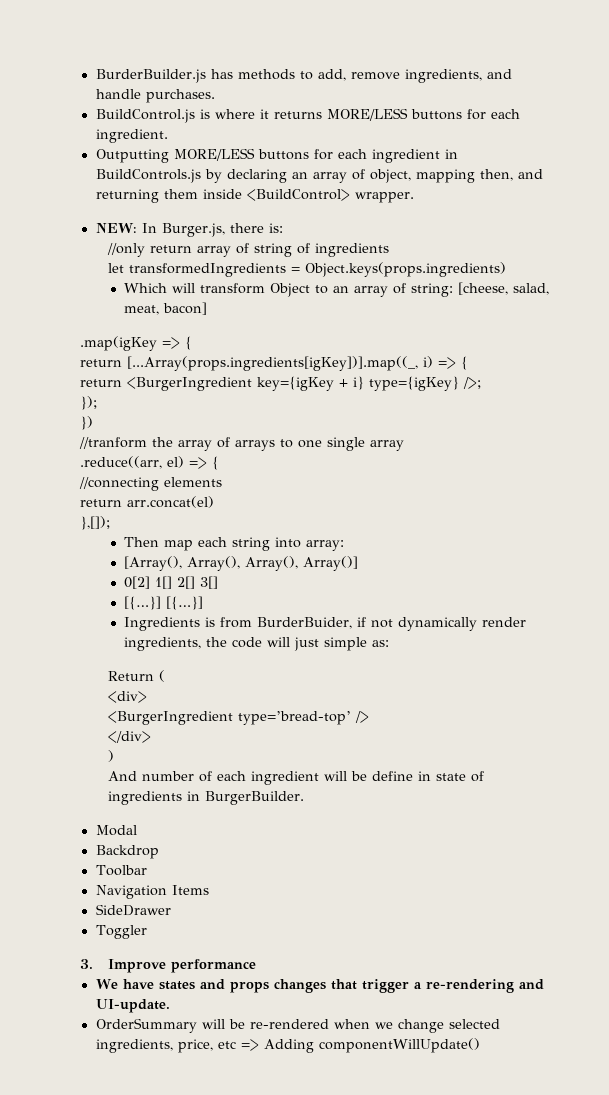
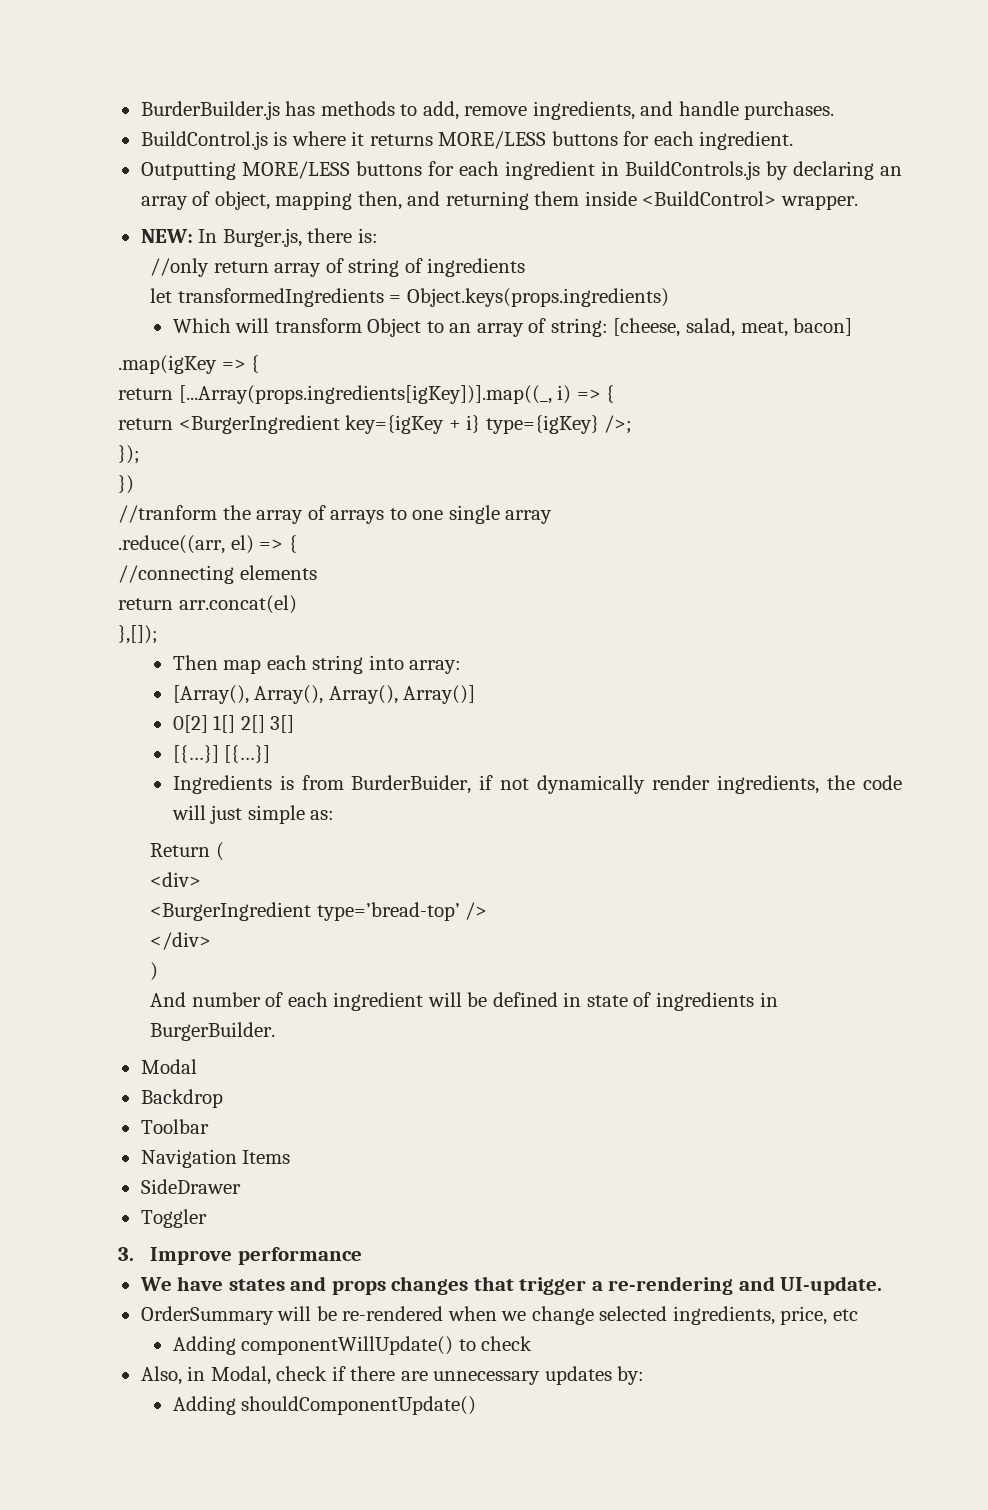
[372,771,414,781] define -> [492,992,558,1007] defined
[240,1039,259,1051] => -> (858, 1315) //
(480, 1045) none -> [458,1336,533,1351] [140,1366,645,1385] [172,1396,477,1415] to check // Also, in Modal, check if there are unnecessary updates by: // Adding shouldComponentUpdate()

